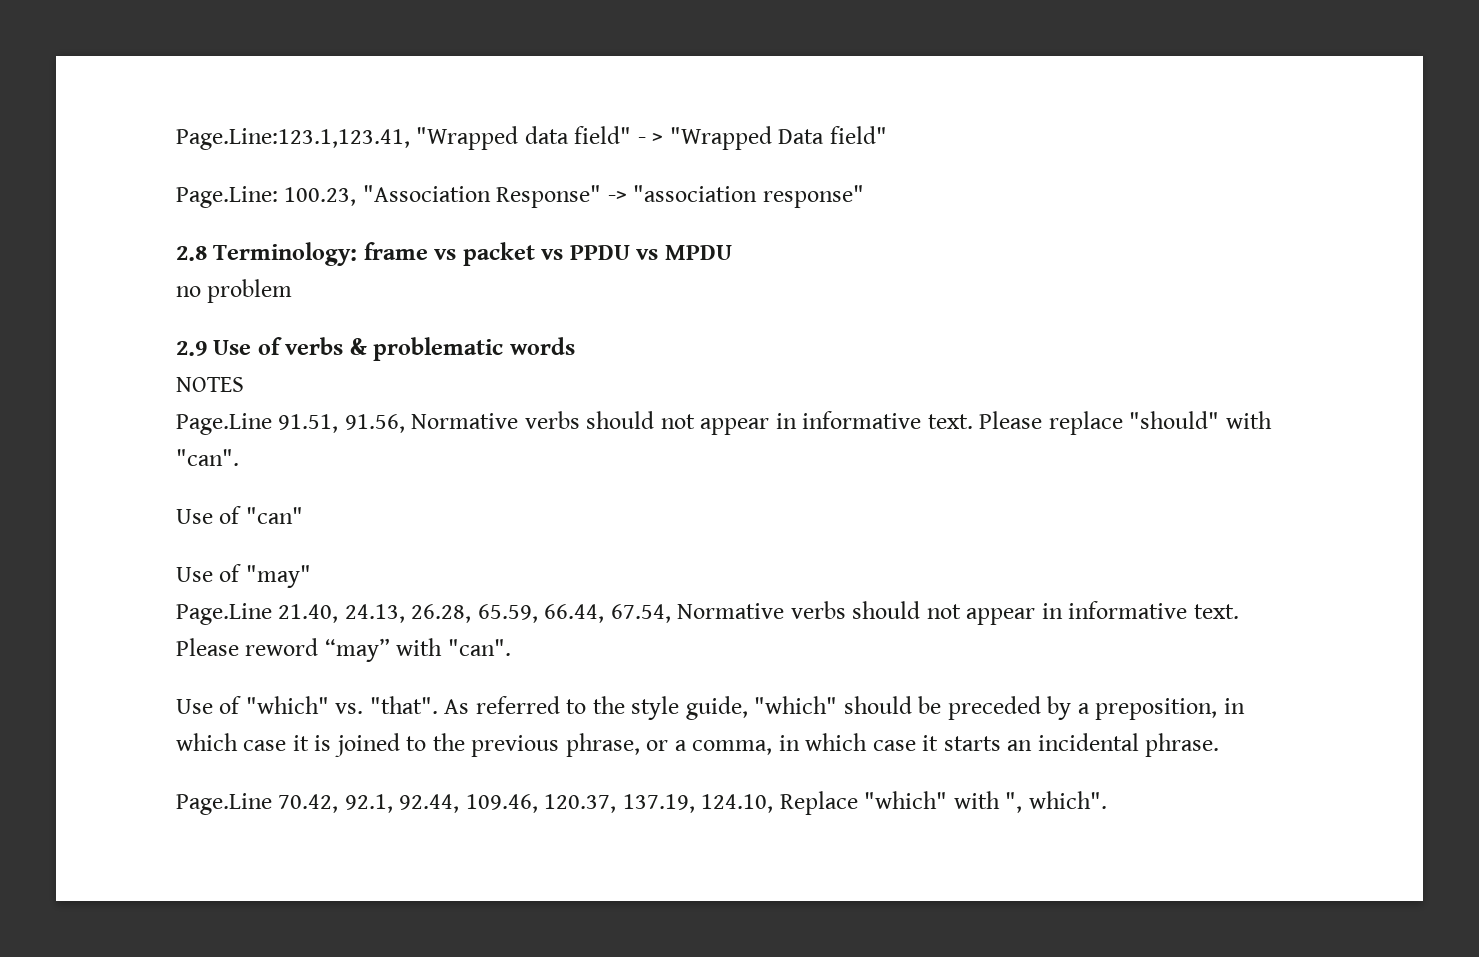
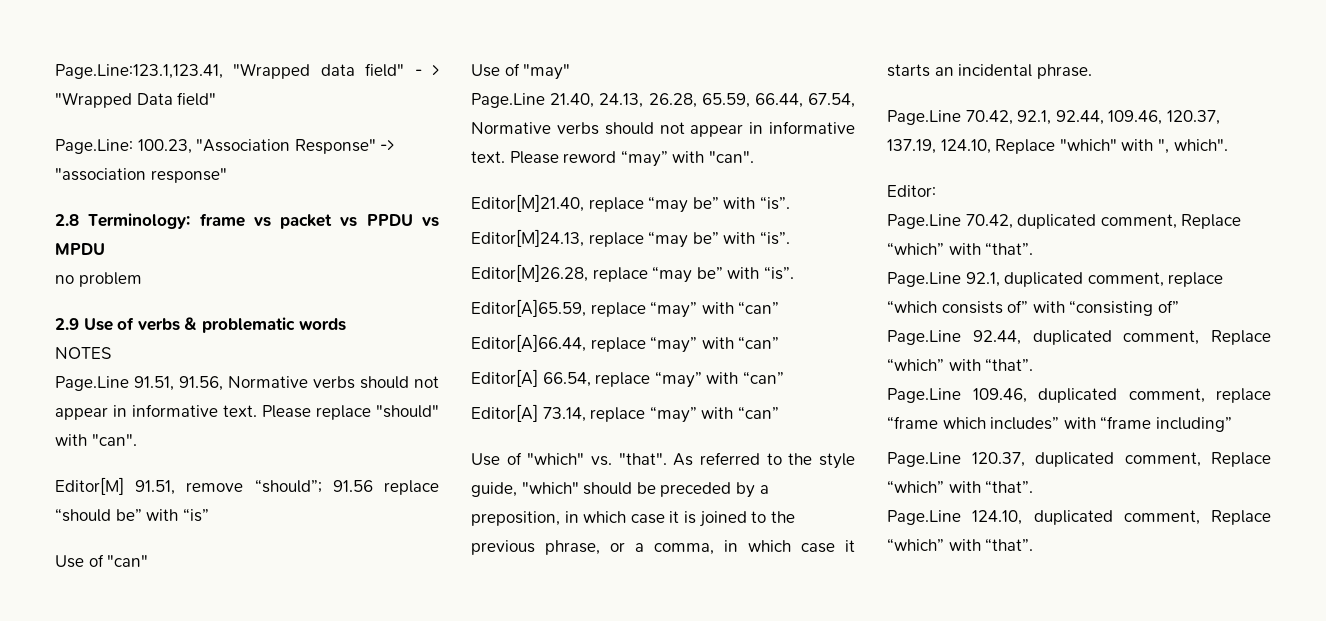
(239, 457) none -> [55,477,439,495] [55,508,209,522] // Editor[M] 91.51, remove “should”; 91.56 replace “should be” with “is”
(511, 647) none -> [471,194,790,213] [471,229,790,248] [471,264,794,283] [471,299,780,318] [471,334,780,353] [471,369,784,388] [471,404,779,423] // Editor[M]21.40, replace “may be” with “is”. // Editor[M]24.13, replace “may be” with “is”. // Editor[M]26.28, replace “may be” with “is”. // Editor[A]65.59, replace “may” with “can” // Editor[A]66.44, replace “may” with “can” // Editor[A] 66.54, replace “may” with “can” // Editor[A] 73.14, replace “may” with “can”
(1107, 800) none -> [887,185,936,197] [887,214,1242,229] [887,242,1034,255] [887,272,1224,287] [887,300,1179,316] [887,330,1271,345] [887,358,1034,371] [887,388,1271,403] [887,416,1232,432] [887,452,1271,467] [887,480,1034,493] [887,510,1271,525] [887,538,1034,551] // Editor: // Page.Line 70.42, duplicated comment, Replace “which” with “that”. // Page.Line 92.1, duplicated comment, replace “which consists of” with “consisting of” // Page.Line 92.44, duplicated comment, Replace “which” with “that”. // Page.Line 109.46, duplicated comment, replace “frame which includes” with “frame including” // Page.Line 120.37, duplicated comment, Replace “which” with “that”. // Page.Line 124.10, duplicated comment, Replace “which” with “that”.

